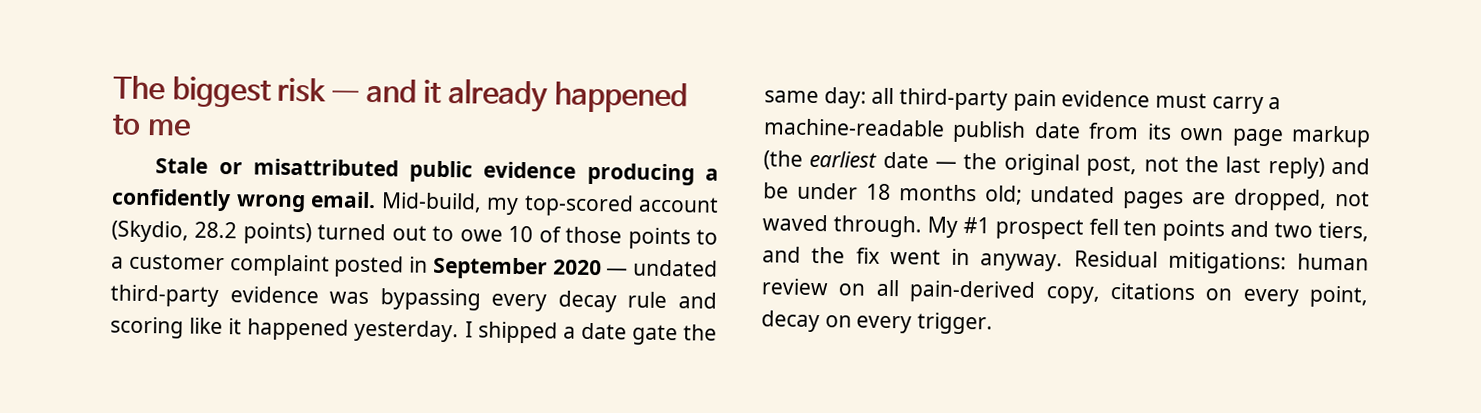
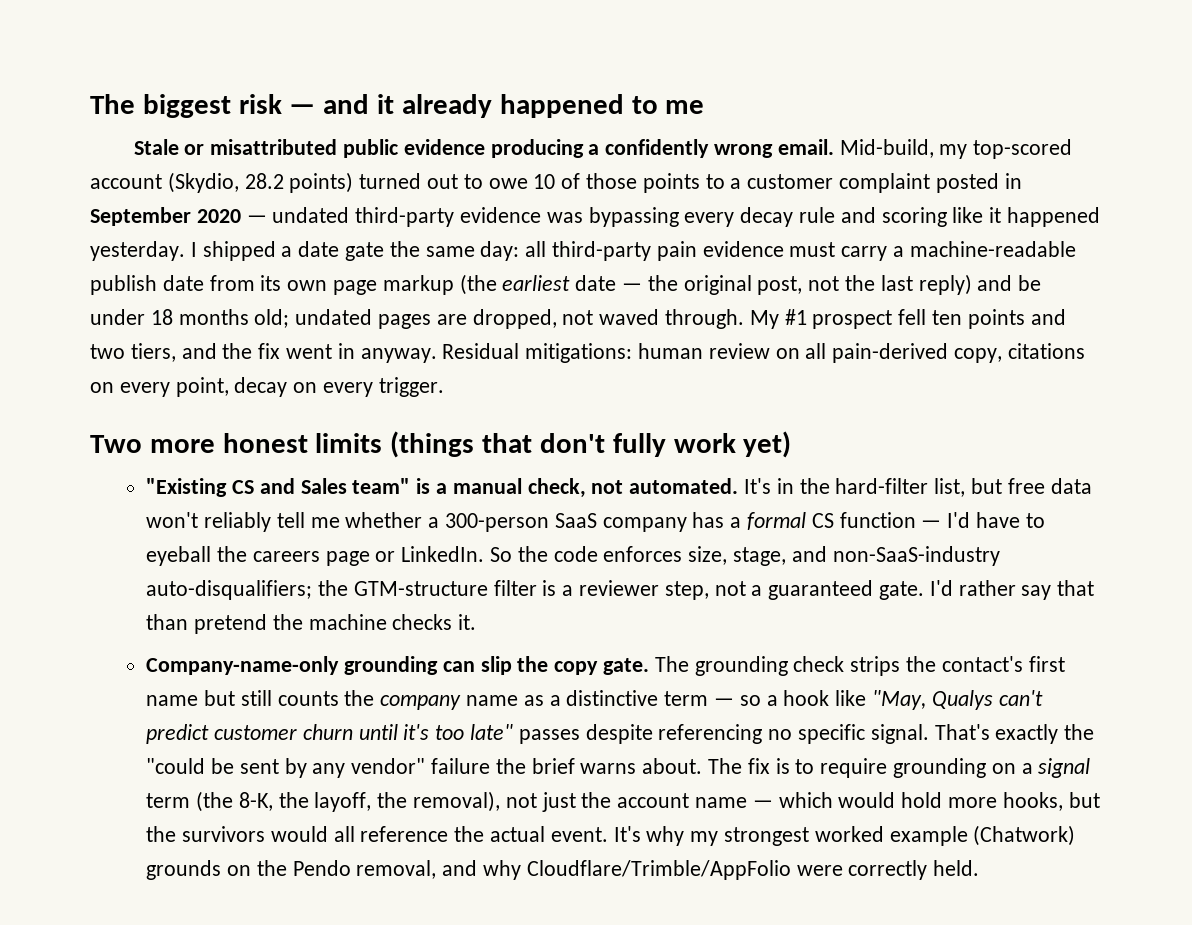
(994, 323) none -> [90,431,792,458] [146,478,1092,498] [146,512,1045,532] [146,546,1000,566] [146,580,1095,600] [146,614,477,634] [146,656,1065,676] [146,690,1043,710] [146,724,1095,744] [146,758,1091,778] [146,791,1100,812] [146,825,1076,846] [146,860,980,880] // Two more honest limits (things that don't fully work yet) // "Existing CS and Sales team" is a manual check, not automated. It's in the hard-filter list, but free data won't reliably tell me whether a 300-person SaaS company has a formal CS function — I'd have to eyeball the careers page or LinkedIn. So the code enforces size, stage, and non-SaaS-industry auto-disqualifiers; the GTM-structure filter is a reviewer step, not a guaranteed gate. I'd rather say that than pretend the machine checks it. // Company-name-only grounding can slip the copy gate. The grounding check strips the contact's first name but still counts the company name as a distinctive term — so a hook like "May, Qualys can't predict customer churn until it's too late" passes despite referencing no specific signal. That's exactly the "could be sent by any vendor" failure the brief warns about. The fix is to require grounding on a signal term (the 8-K, the layoff, the removal), not just the account name — which would hold more hooks, but the survivors would all reference the actual event. It's why my strongest worked example (Chatwork) grounds on the Pendo removal, and why Cloudflare/Trimble/AppFolio were correctly held.

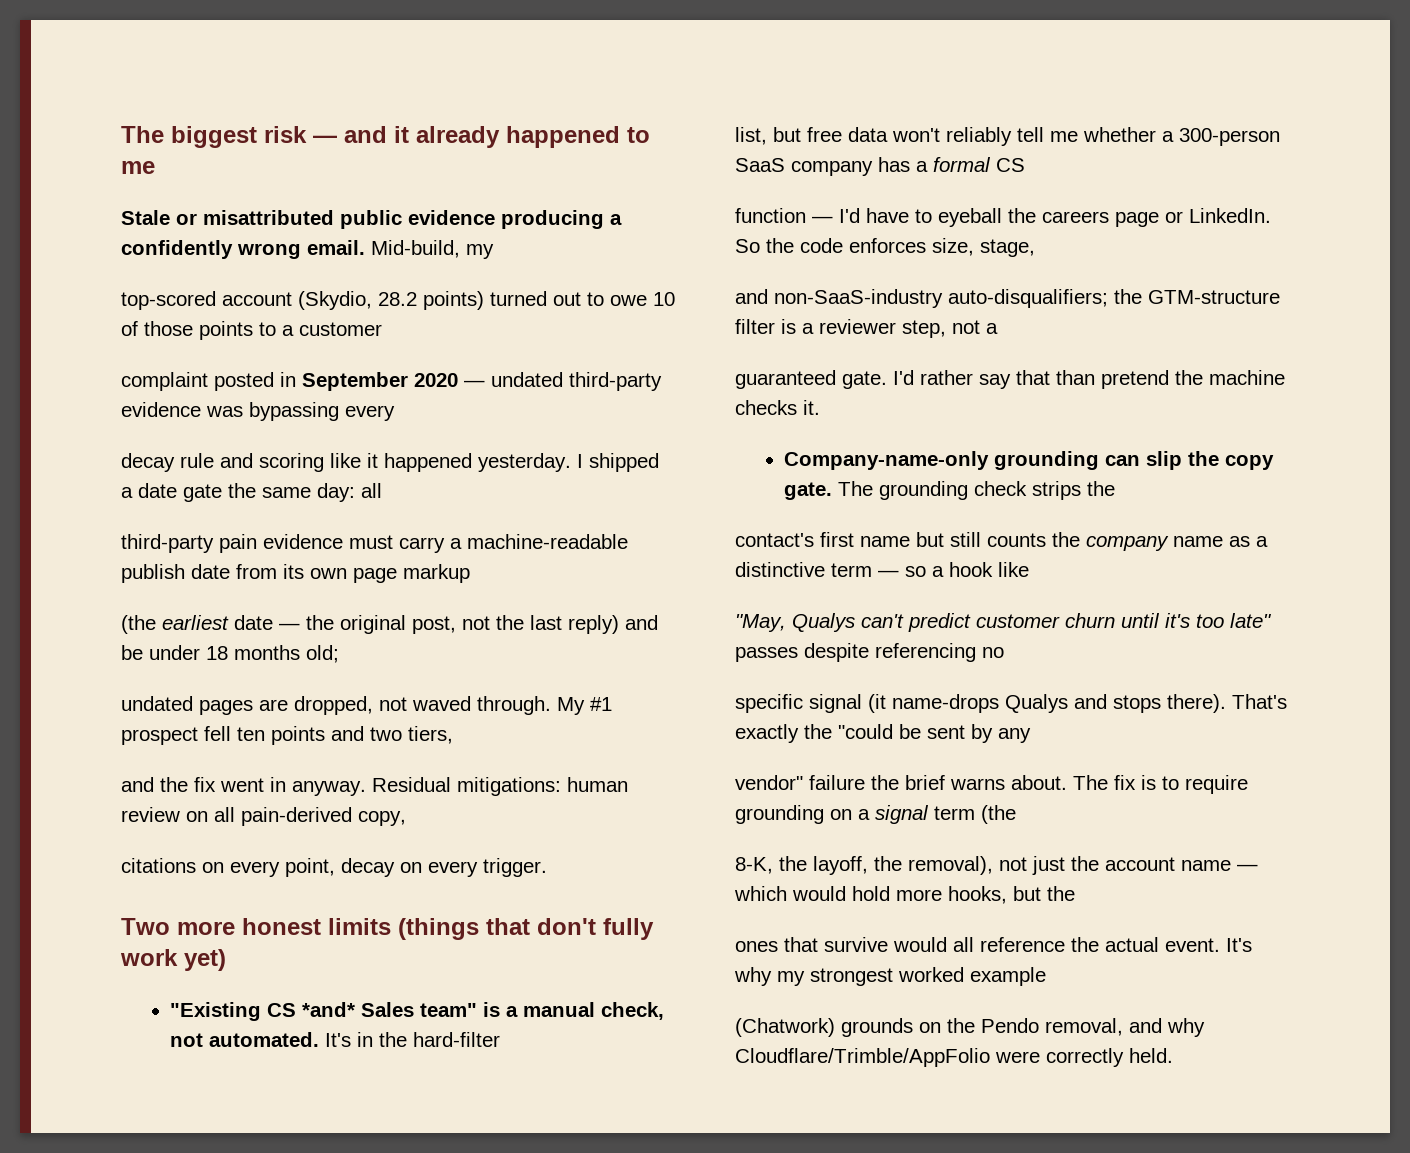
(968, 151) none -> (494, 251) //
(834, 181) none -> (382, 329) //
(735, 219) none -> (395, 413) //
(547, 249) none -> (382, 490) //
(454, 285) none -> (470, 573) //
(290, 318) none -> (339, 654) //
(176, 352) none -> (453, 735) //
(1003, 355) none -> (406, 818) //
[259,478,295,494] and -> [302,1002,356,1017] *and*
(929, 486) none -> (501, 1039) //
(834, 520) none -> (1025, 165) //
(786, 556) none -> (1035, 248) //
(763, 590) none -> (998, 328) //
(936, 664) none -> (1116, 488) //
(867, 698) none -> (1029, 569) //
[797,724,929,744] specific signal. -> [735,694,1226,713] // specific signal (it name-drops Qualys and stops there).
(346, 770) none -> (1031, 735) //
(233, 801) none -> (1016, 814) //
[181,826,265,842] survivors -> [735,937,888,952] // ones that survive
(968, 836) none -> (1046, 976) //

